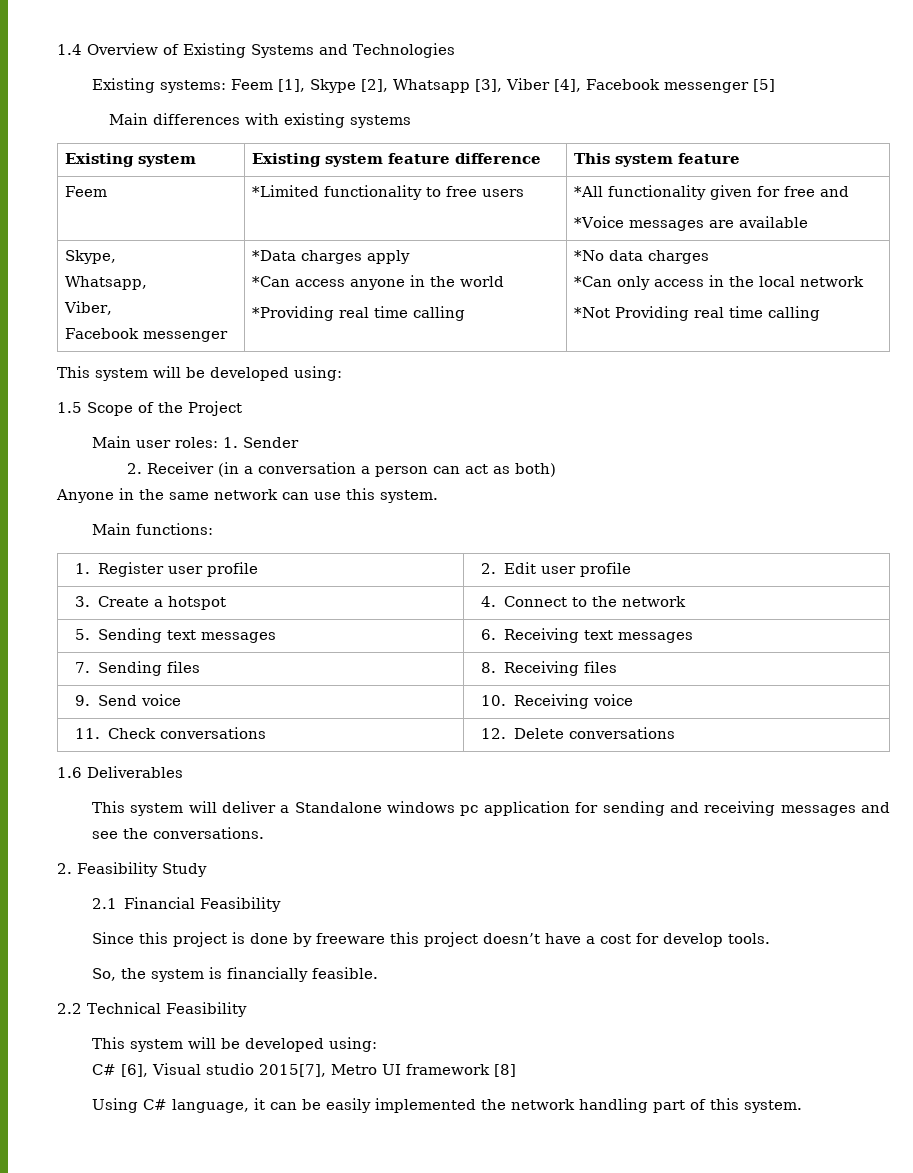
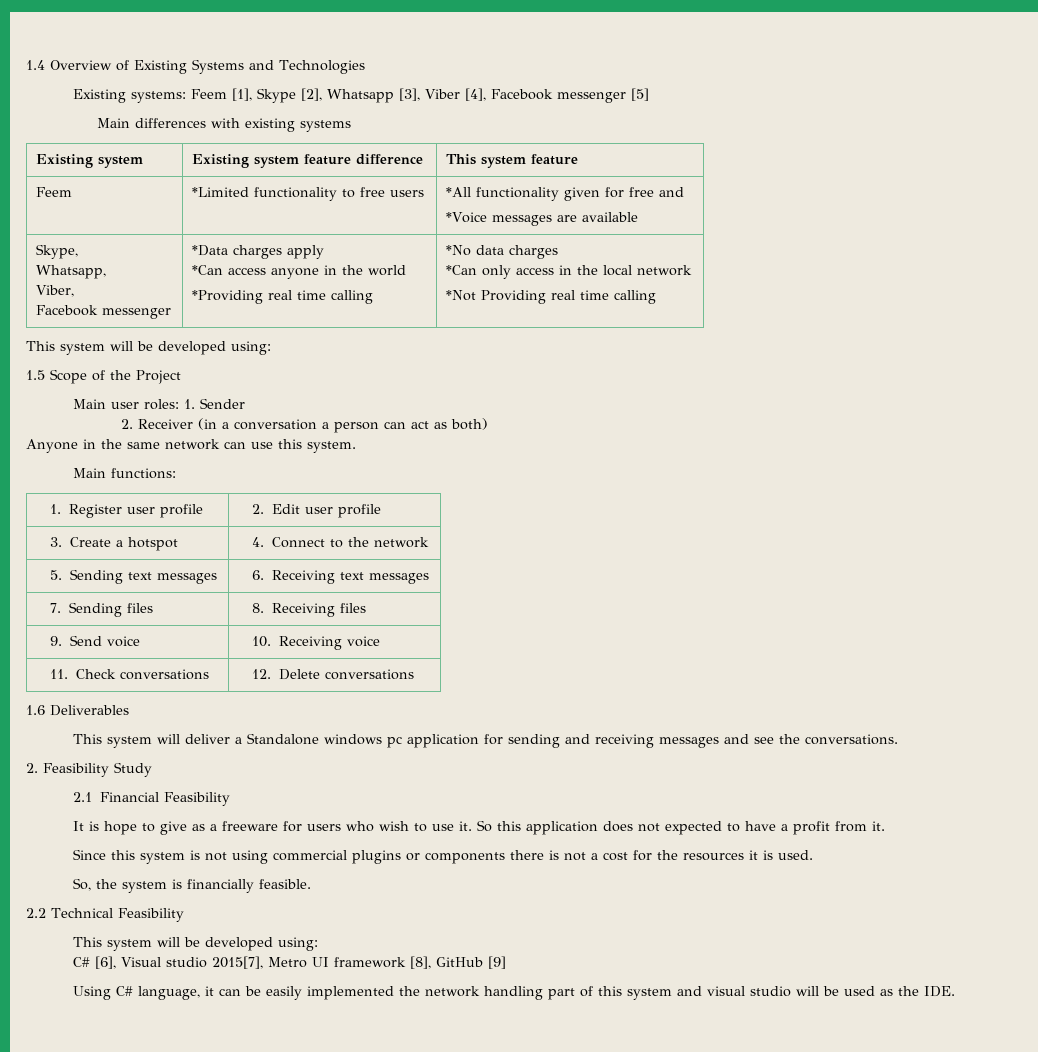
[91,932,770,947] Since this project is done by freeware this project doesn’t have a cost for develop tools. -> [73,820,886,835] [73,849,814,864] It is hope to give as a freeware for users who wish to use it. So this application does not expected to have a profit from it. // Since this system is not using commercial plugins or components there is not a cost for the resources it is used.
[493,1064,516,1077] [8] -> [410,956,507,969] [8], GitHub [9]
[743,1100,802,1113] system. -> [627,986,956,1000] system and visual studio will be used as the IDE.

